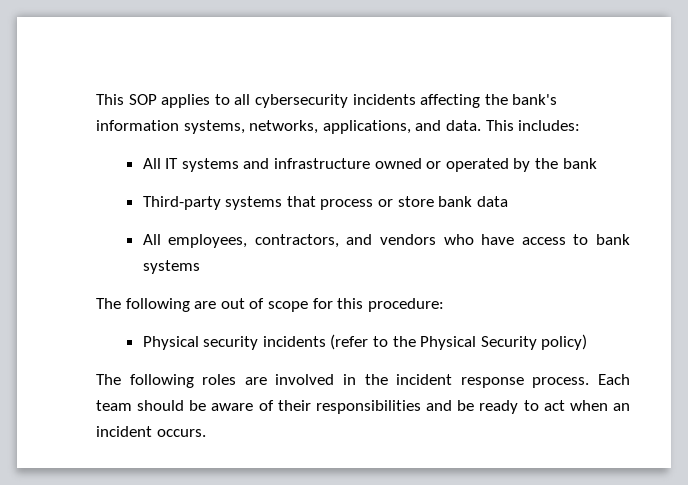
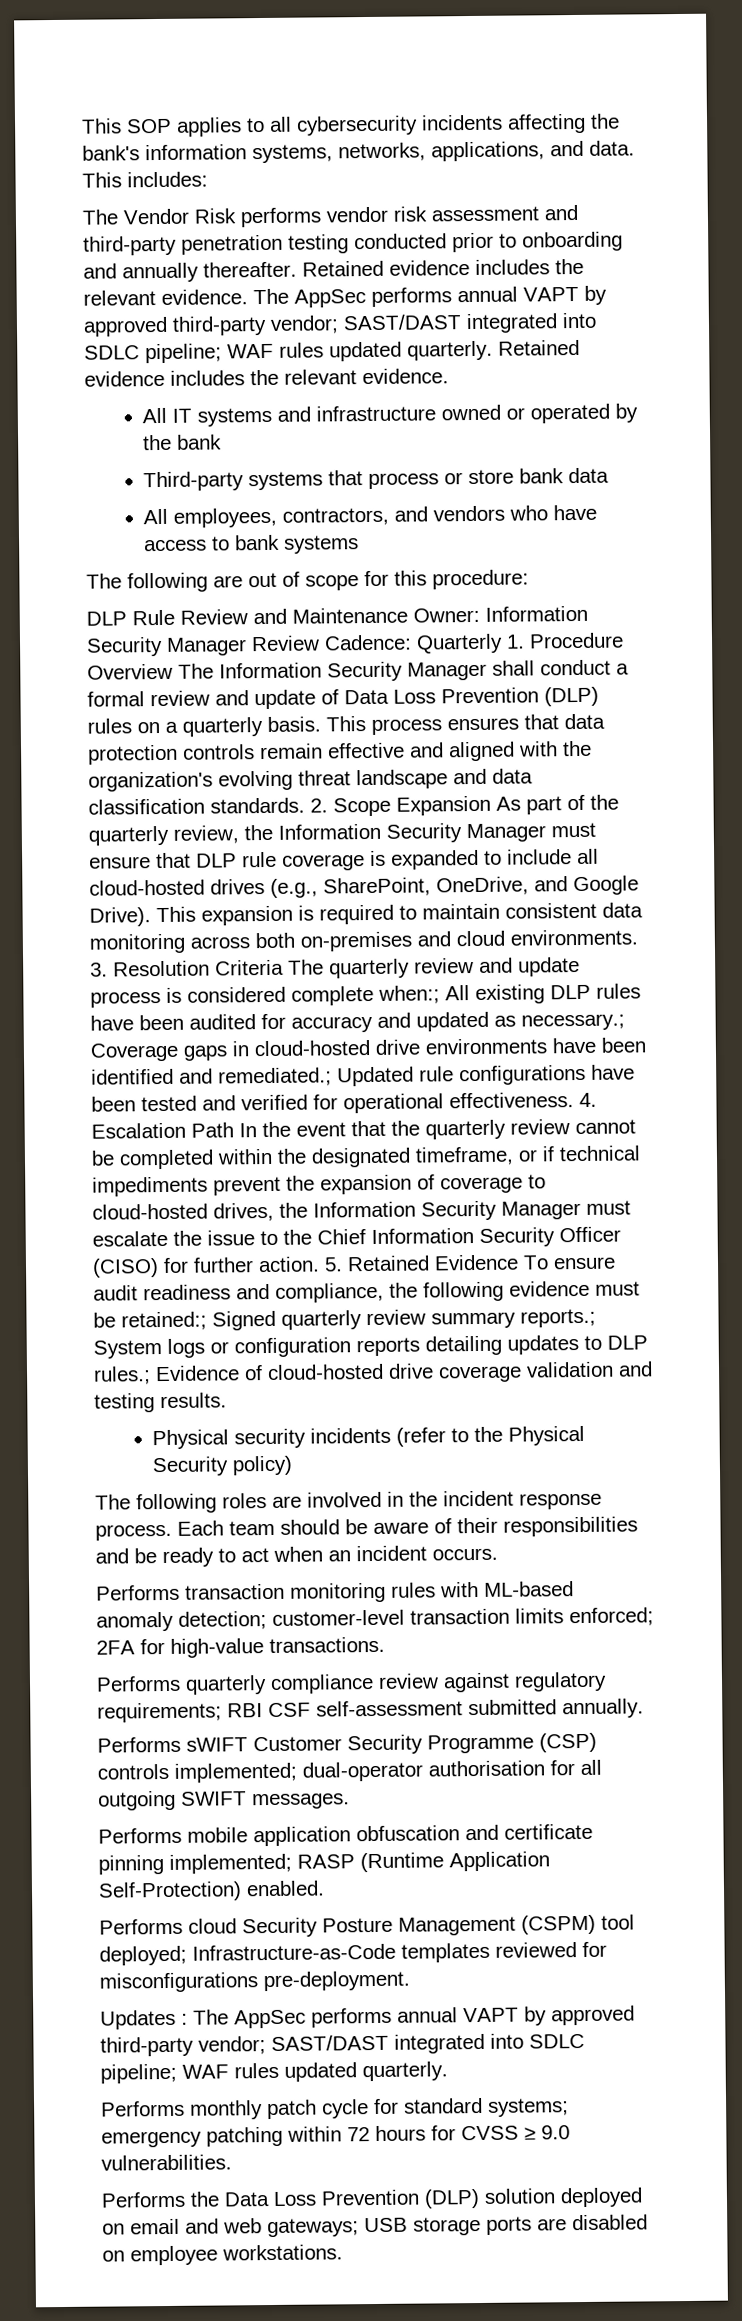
(581, 125) none -> [82,204,578,228] [83,231,623,256] [83,258,584,283] [83,285,607,308] [83,312,597,337] [84,339,580,364] [84,368,449,387] // The Vendor Risk performs vendor risk assessment and third-party penetration testing conducted prior to onboarding and annually thereafter. Retained evidence includes the relevant evidence. The AppSec performs annual VAPT by approved third-party vendor; SAST/DAST integrated into SDLC pipeline; WAF rules updated quarterly. Retained evidence includes the relevant evidence.
(444, 305) none -> [86,605,588,626] [86,632,624,657] [87,659,629,682] [87,686,599,710] [87,713,605,737] [88,740,592,765] [88,768,533,792] [88,794,619,817] [88,822,596,846] [89,848,599,871] [89,875,639,898] [89,902,643,927] [89,929,638,954] [90,956,580,979] [90,983,641,1008] [90,1011,625,1033] [90,1037,646,1062] [91,1064,635,1087] [91,1092,597,1114] [91,1119,636,1140] [91,1145,641,1170] [92,1174,546,1197] [92,1200,631,1222] [92,1226,621,1247] [92,1254,616,1278] [93,1280,640,1303] [93,1308,596,1331] [93,1335,648,1359] [93,1361,653,1385] [94,1392,227,1413] // DLP Rule Review and Maintenance Owner: Information Security Manager Review Cadence: Quarterly 1. Procedure Overview The Information Security Manager shall conduct a formal review and update of Data Loss Prevention (DLP) rules on a quarterly basis. This process ensures that data protection controls remain effective and aligned with the organization's evolving threat landscape and data classification standards. 2. Scope Expansion As part of the quarterly review, the Information Security Manager must ensure that DLP rule coverage is expanded to include all cloud-hosted drives (e.g., SharePoint, OneDrive, and Google Drive). This expansion is required to maintain consistent data monitoring across both on-premises and cloud environments. 3. Resolution Criteria The quarterly review and update process is considered complete when:; All existing DLP rules have been audited for accuracy and updated as necessary.; Coverage gaps in cloud-hosted drive environments have been identified and remediated.; Updated rule configurations have been tested and verified for operational effectiveness. 4. Escalation Path In the event that the quarterly review cannot be completed within the designated timeframe, or if technical impediments prevent the expansion of coverage to cloud-hosted drives, the Information Security Manager must escalate the issue to the Chief Information Security Officer (CISO) for further action. 5. Retained Evidence To ensure audit readiness and compliance, the following evidence must be retained:; Signed quarterly review summary reports.; System logs or configuration reports detailing updates to DLP rules.; Evidence of cloud-hosted drive coverage validation and testing results.
(206, 433) none -> [96,1581,574,1603] [96,1607,654,1632] [96,1636,385,1658] [96,1671,607,1695] [97,1698,644,1723] [97,1732,597,1755] [97,1759,602,1783] [98,1790,350,1811] [98,1823,593,1847] [98,1851,550,1875] [98,1880,325,1902] [99,1914,635,1938] [99,1941,607,1966] [99,1970,410,1993] [100,2005,635,2030] [100,2033,585,2057] [100,2061,448,2084] [101,2097,569,2120] [101,2125,570,2148] [101,2154,232,2171] [101,2187,643,2209] [102,2214,648,2238] [102,2244,343,2266] // Performs transaction monitoring rules with ML-based anomaly detection; customer-level transaction limits enforced; 2FA for high-value transactions. // Performs quarterly compliance review against regulatory requirements; RBI CSF self-assessment submitted annually. // Performs sWIFT Customer Security Programme (CSP) controls implemented; dual-operator authorisation for all outgoing SWIFT messages. // Performs mobile application obfuscation and certificate pinning implemented; RASP (Runtime Application Self-Protection) enabled. // Performs cloud Security Posture Management (CSPM) tool deployed; Infrastructure-as-Code templates reviewed for misconfigurations pre-deployment. // Updates : The AppSec performs annual VAPT by approved third-party vendor; SAST/DAST integrated into SDLC pipeline; WAF rules updated quarterly. // Performs monthly patch cycle for standard systems; emergency patching within 72 hours for CVSS ≥ 9.0 vulnerabilities. // Performs the Data Loss Prevention (DLP) solution deployed on email and web gateways; USB storage ports are disabled on employee workstations.

